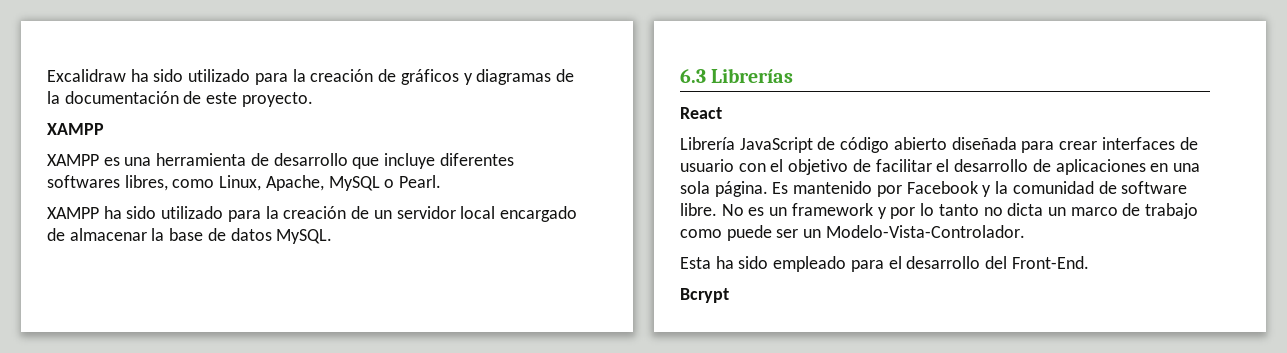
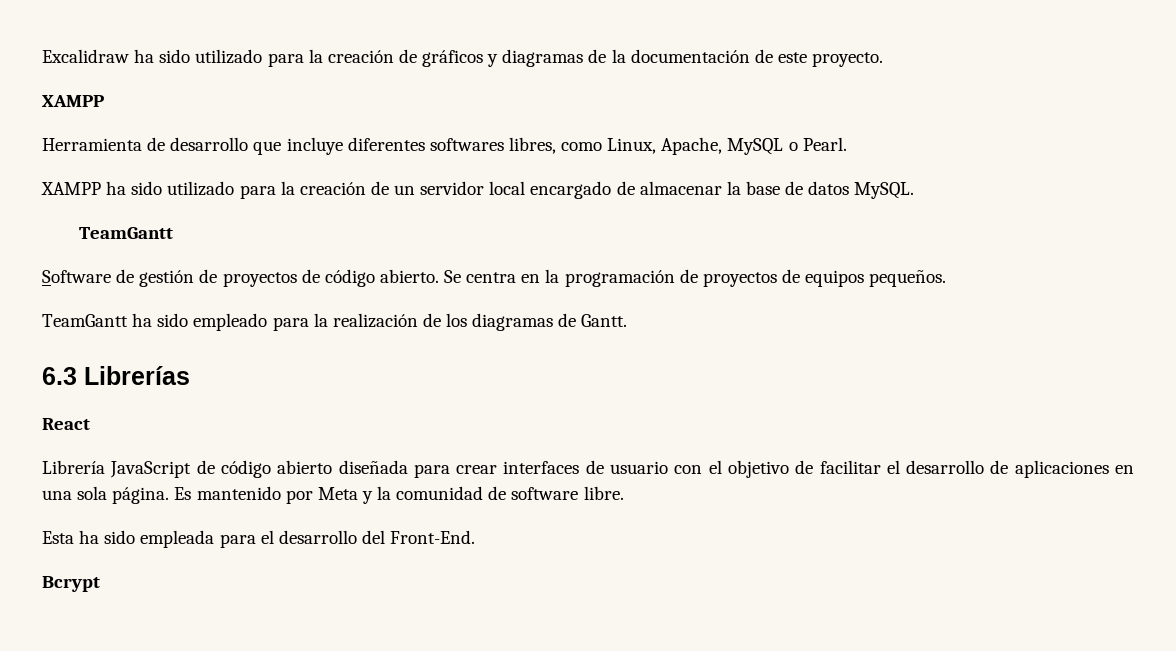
[47,153,247,166] XAMPP es una herramienta -> [42,138,142,151] Herramienta
(333, 236) none -> [79,227,174,239] [42,269,947,287] [42,313,628,331] // TeamGantt // Software de gestión de proyectos de código abierto. Se centra en la programación de proyectos de equipos pequeños. // TeamGantt ha sido empleado para la realización de los diagramas de Gantt.
[906,181,978,194] Facebook -> [317,487,358,500] Meta
[721,203,1199,219] [680,225,1025,241] No es un framework y por lo tanto no dicta un marco de trabajo como puede ser un Modelo-Vista-Controlador. -> (624, 493) none
[773,256,847,272] empleado -> [140,530,215,548] empleada

